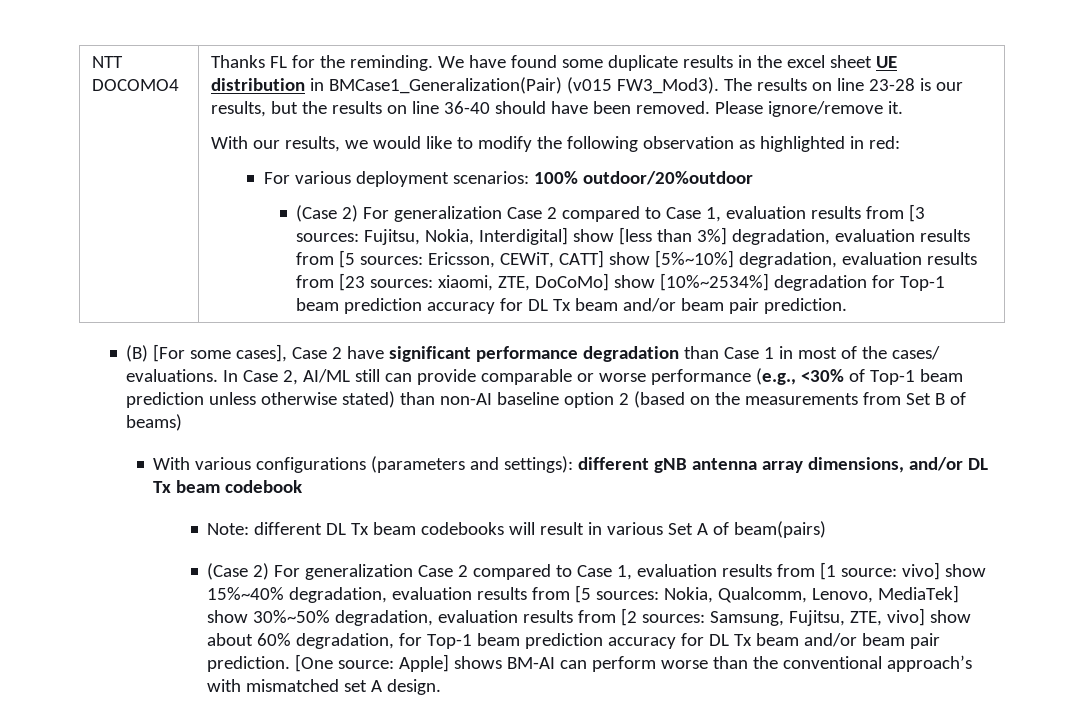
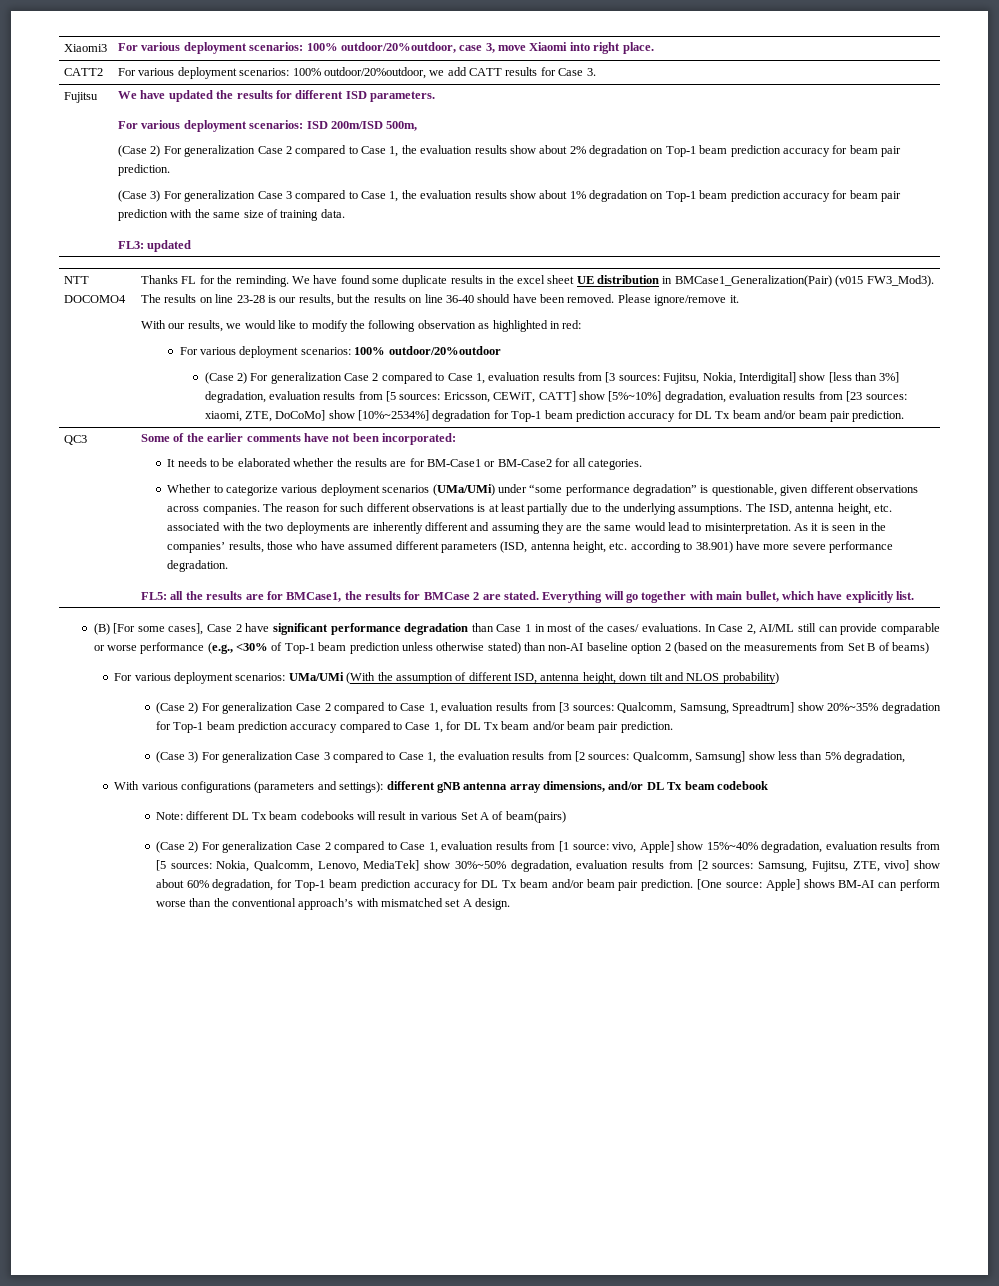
(92, 62) none -> [64,44,108,52] [118,42,654,54] [64,68,104,76] [118,67,596,79] [64,92,99,103] [118,90,436,102] [118,120,418,132] [118,145,902,157] [118,164,171,176] [118,190,902,202] [118,209,345,221] [118,240,192,252] Xiaomi3 | For various deployment scenarios: 100% outdoor/20%outdoor, case 3, move Xiaomi into right place. // CATT2 | For various deployment scenarios: 100% outdoor/20%outdoor, we add CATT results for Case 3. // Fujitsu | We have updated the results for different ISD parameters. // For various deployment scenarios: ISD 200m/ISD 500m, // (Case 2) For generalization Case 2 compared to Case 1, the evaluation results show about 2% degradation on Top-1 beam prediction accuracy for beam pair prediction. // (Case 3) For generalization Case 3 compared to Case 1, the evaluation results show about 1% degradation on Top-1 beam prediction accuracy for beam pair prediction with the same size of training data. // FL3: updated //
(848, 306) none -> [64,435,88,445] [141,433,457,445] [167,458,642,470] [167,484,918,496] [167,503,893,515] [167,522,886,534] [167,541,894,553] [167,560,229,572] [141,591,915,603] // QC3 | Some of the earlier comments have not been incorporated: // It needs to be elaborated whether the results are for BM-Case1 or BM-Case2 for all categories. // Whether to categorize various deployment scenarios (UMa/UMi) under “some performance degradation” is questionable, given different observations across companies. The reason for such different observations is at least partially due to the underlying assumptions. The ISD, antenna height, etc. associated with the two deployments are inherently different and assuming they are the same would lead to misinterpretation. As it is seen in the companies’ results, those who have assumed different parameters (ISD, antenna height, etc. according to 38.901) have more severe performance degradation. // FL5: all the results are for BMCase1, the results for BMCase 2 are stated. Everything will go together with main bullet, which have explicitly list.
(183, 422) none -> [114,672,779,684] [155,702,941,714] [155,721,673,733] [155,751,906,763] // For various deployment scenarios: UMa/UMi (With the assumption of different ISD, antenna height, down tilt and NLOS probability) // (Case 2) For generalization Case 2 compared to Case 1, evaluation results from [3 sources: Qualcomm, Samsung, Spreadtrum] show 20%~35% degradation for Top-1 beam prediction accuracy compared to Case 1, for DL Tx beam and/or beam pair prediction. // (Case 3) For generalization Case 3 compared to Case 1, the evaluation results from [2 sources: Qualcomm, Samsung] show less than 5% degradation,
[902,562,941,580] vivo] -> [612,841,674,853] vivo, Apple]

